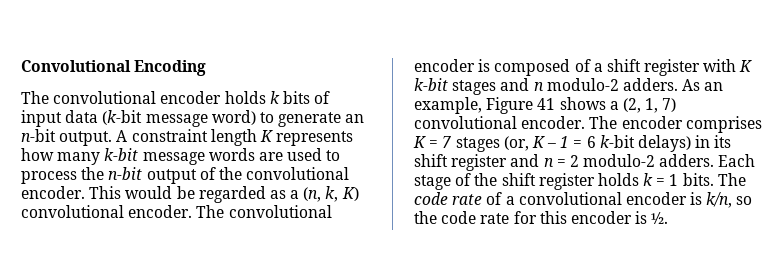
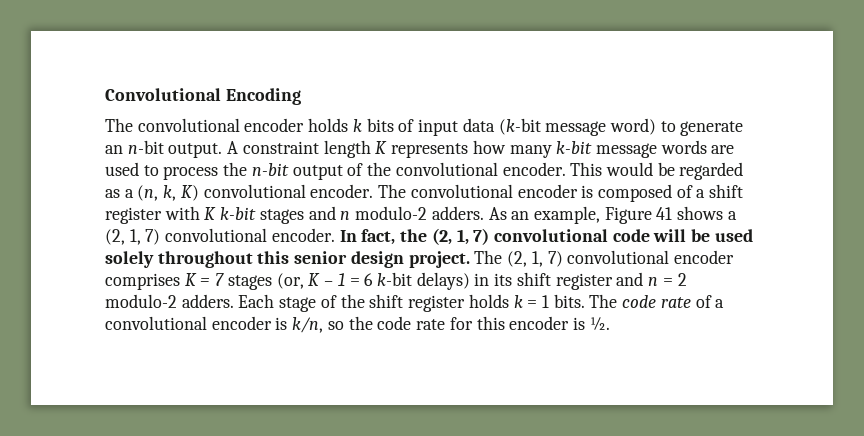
[589,116,618,129] The -> [339,228,753,245] [105,250,670,268] In fact, the (2, 1, 7) convolutional code will be used solely throughout this senior design project. The (2, 1, 7) convolutional

